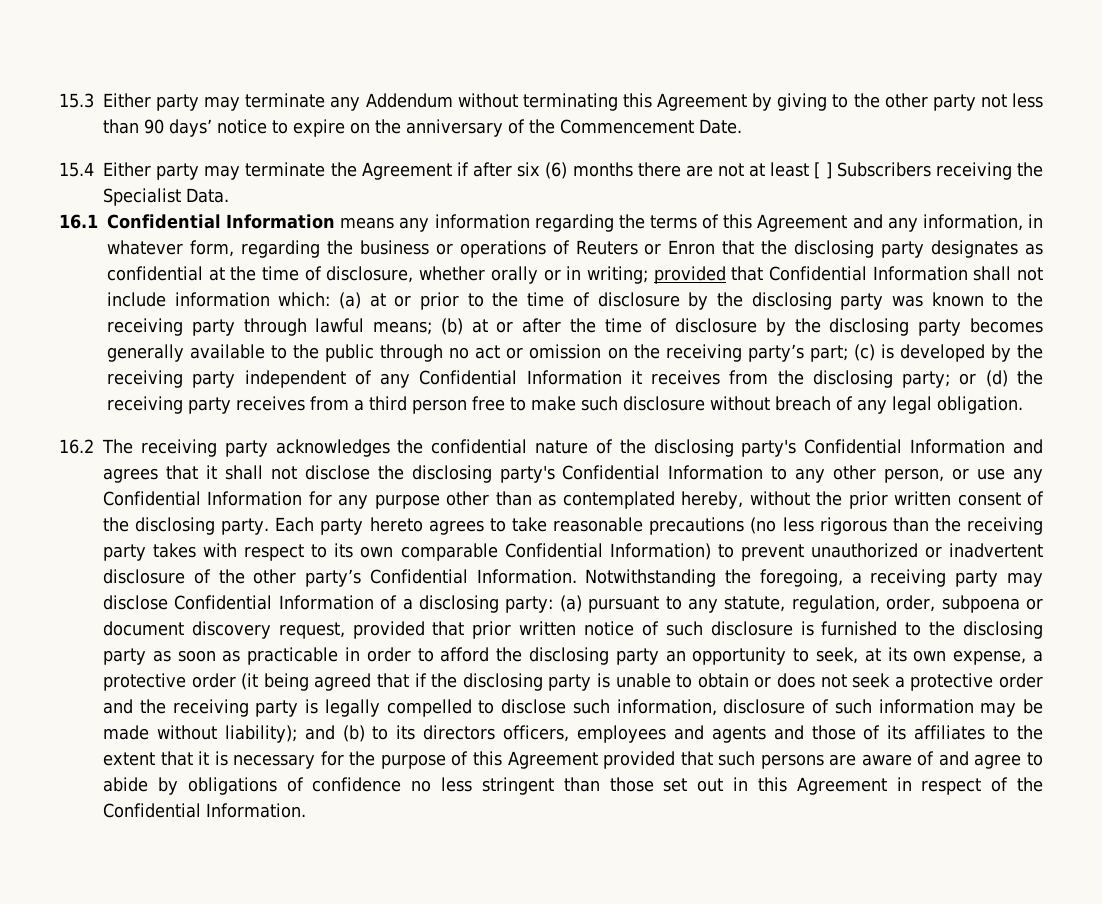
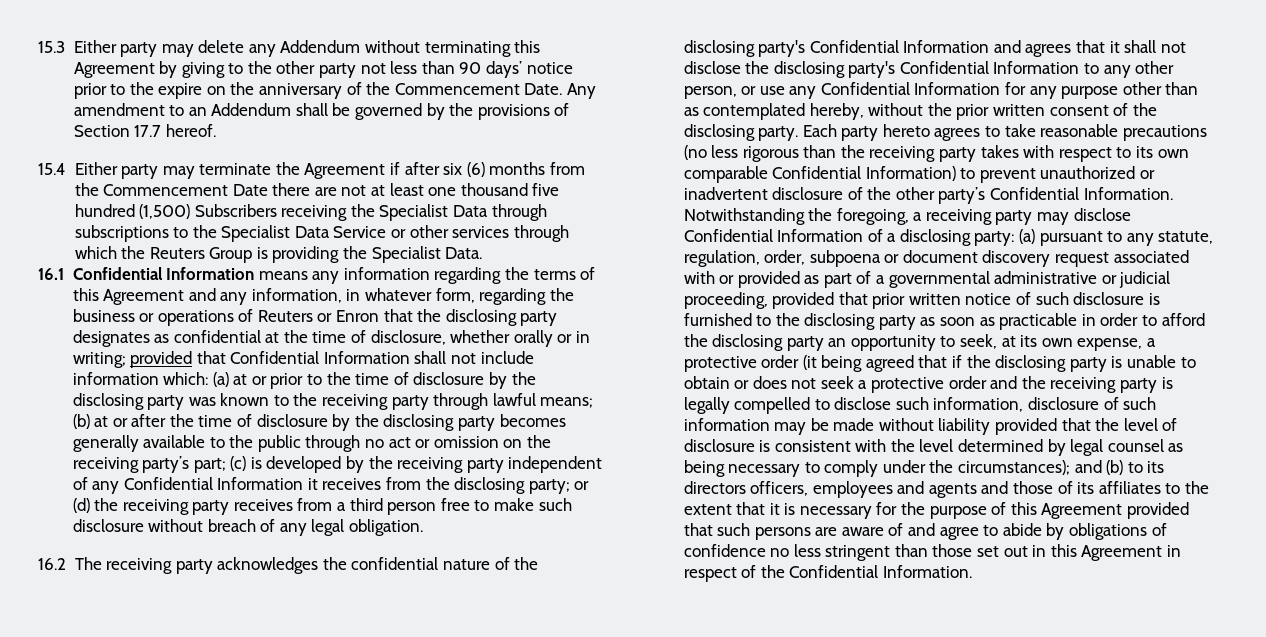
[245,93,326,108] terminate -> [198,40,245,53] delete
[272,120,288,134] to -> [73,82,154,99] prior to the
(742, 126) none -> [566,83,596,99] [73,103,570,120] [73,124,216,137] Any amendment to an Addendum shall be governed by the provisions of Section 17.7 hereof.
(633, 169) none -> [549,162,585,175] [74,183,268,196] from the Commencement Date
[814,162,1012,180] [ ] Subscribers receiving -> [428,183,560,196] [74,204,547,221] [74,225,569,242] [74,246,340,263] one thousand five hundred (1,500) Subscribers receiving the Specialist Data through subscriptions to the Specialist Data Service or other services through which the Reuters Group is providing
[278,622,345,639] request, -> [1055,250,1189,267] [683,271,1171,288] [683,292,768,309] request associated with or provided as part of a governmental administrative or judicial proceeding,
[224,725,297,743] liability); -> [938,418,1178,435] [683,439,1184,456] [683,460,1071,477] liability provided that the level of disclosure is consistent with the level determined by legal counsel as being necessary to comply under the circumstances);

